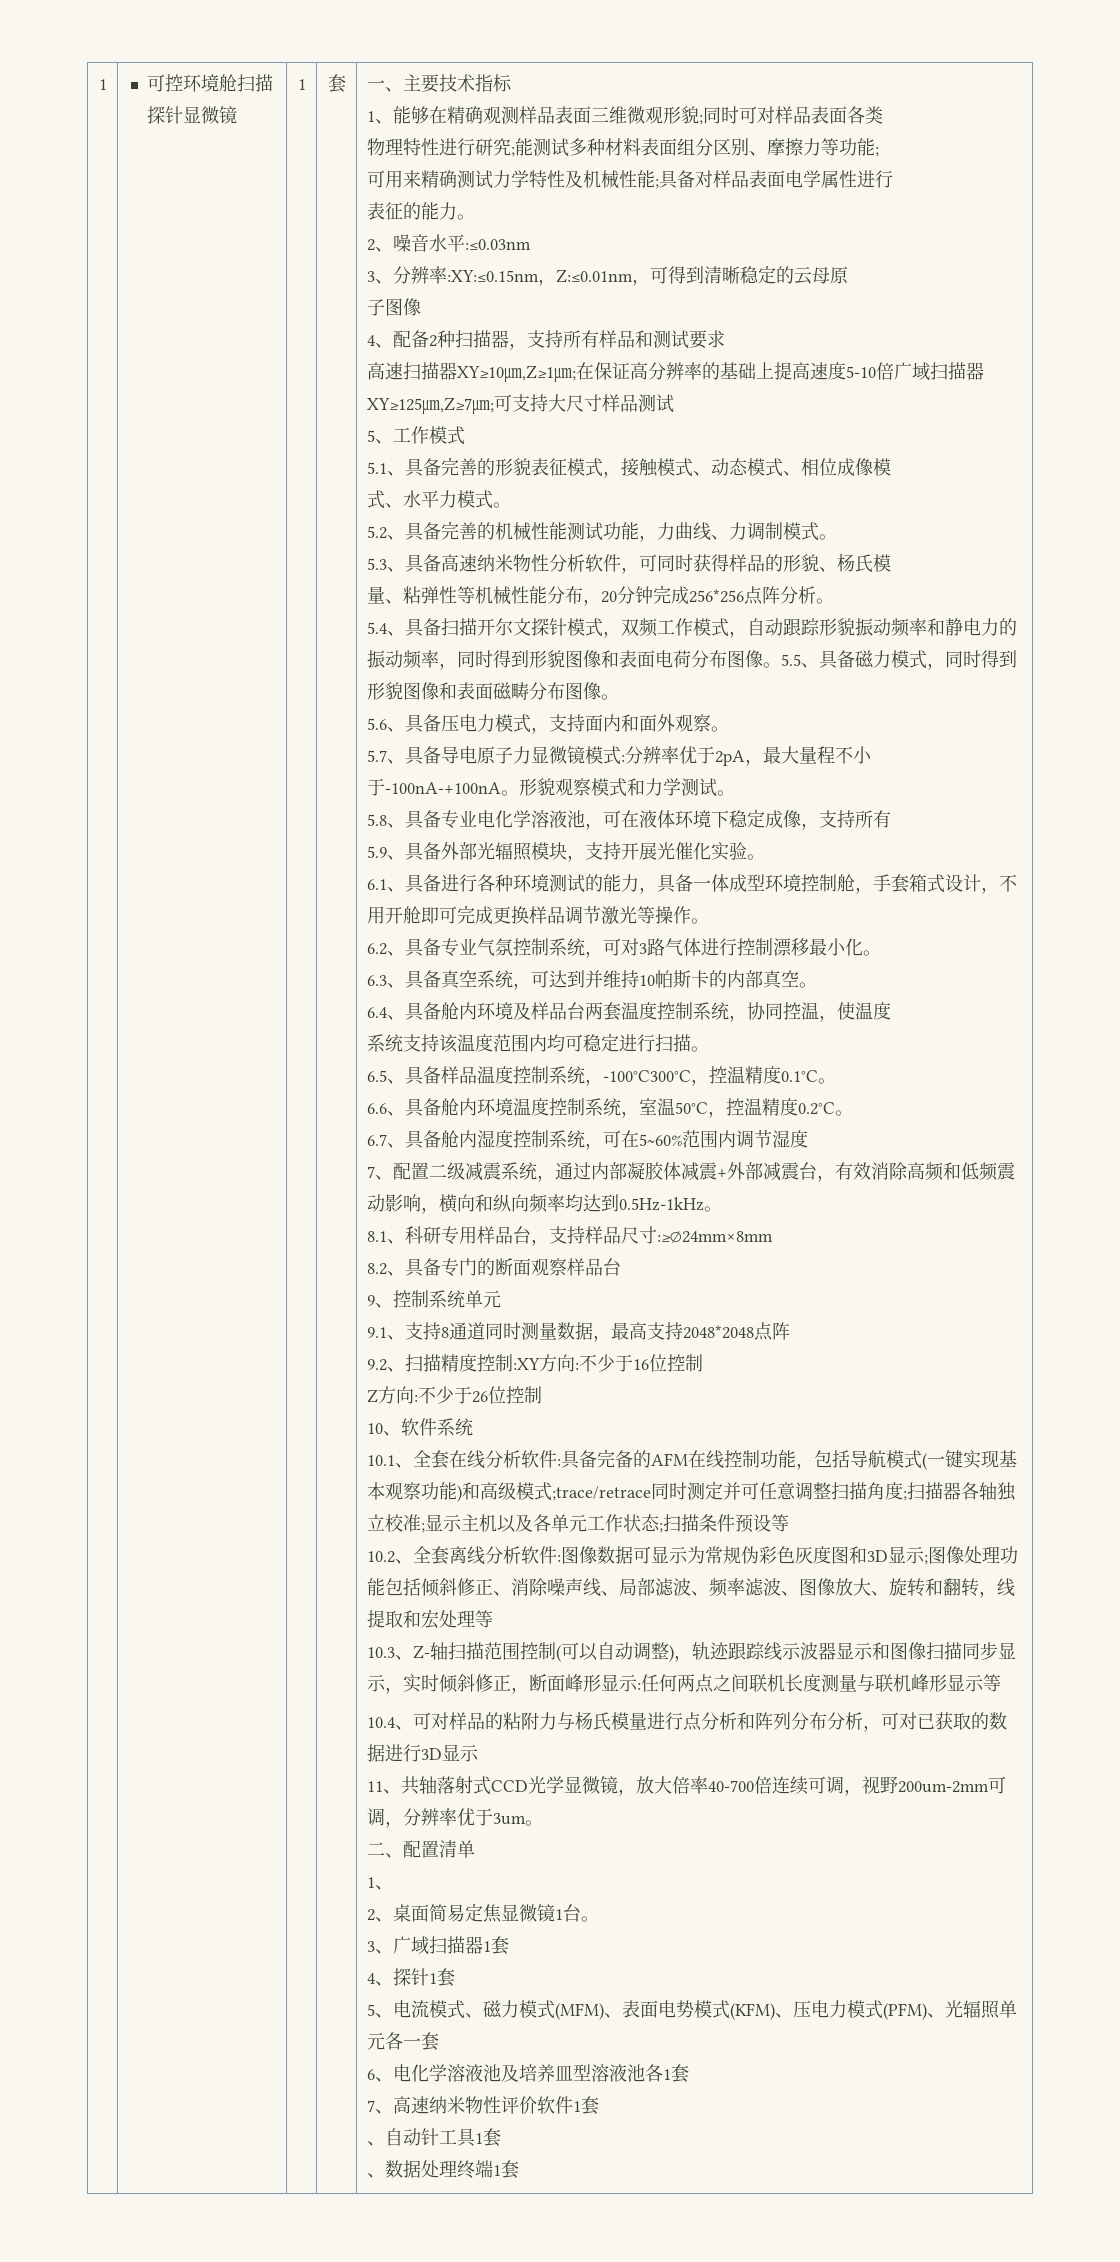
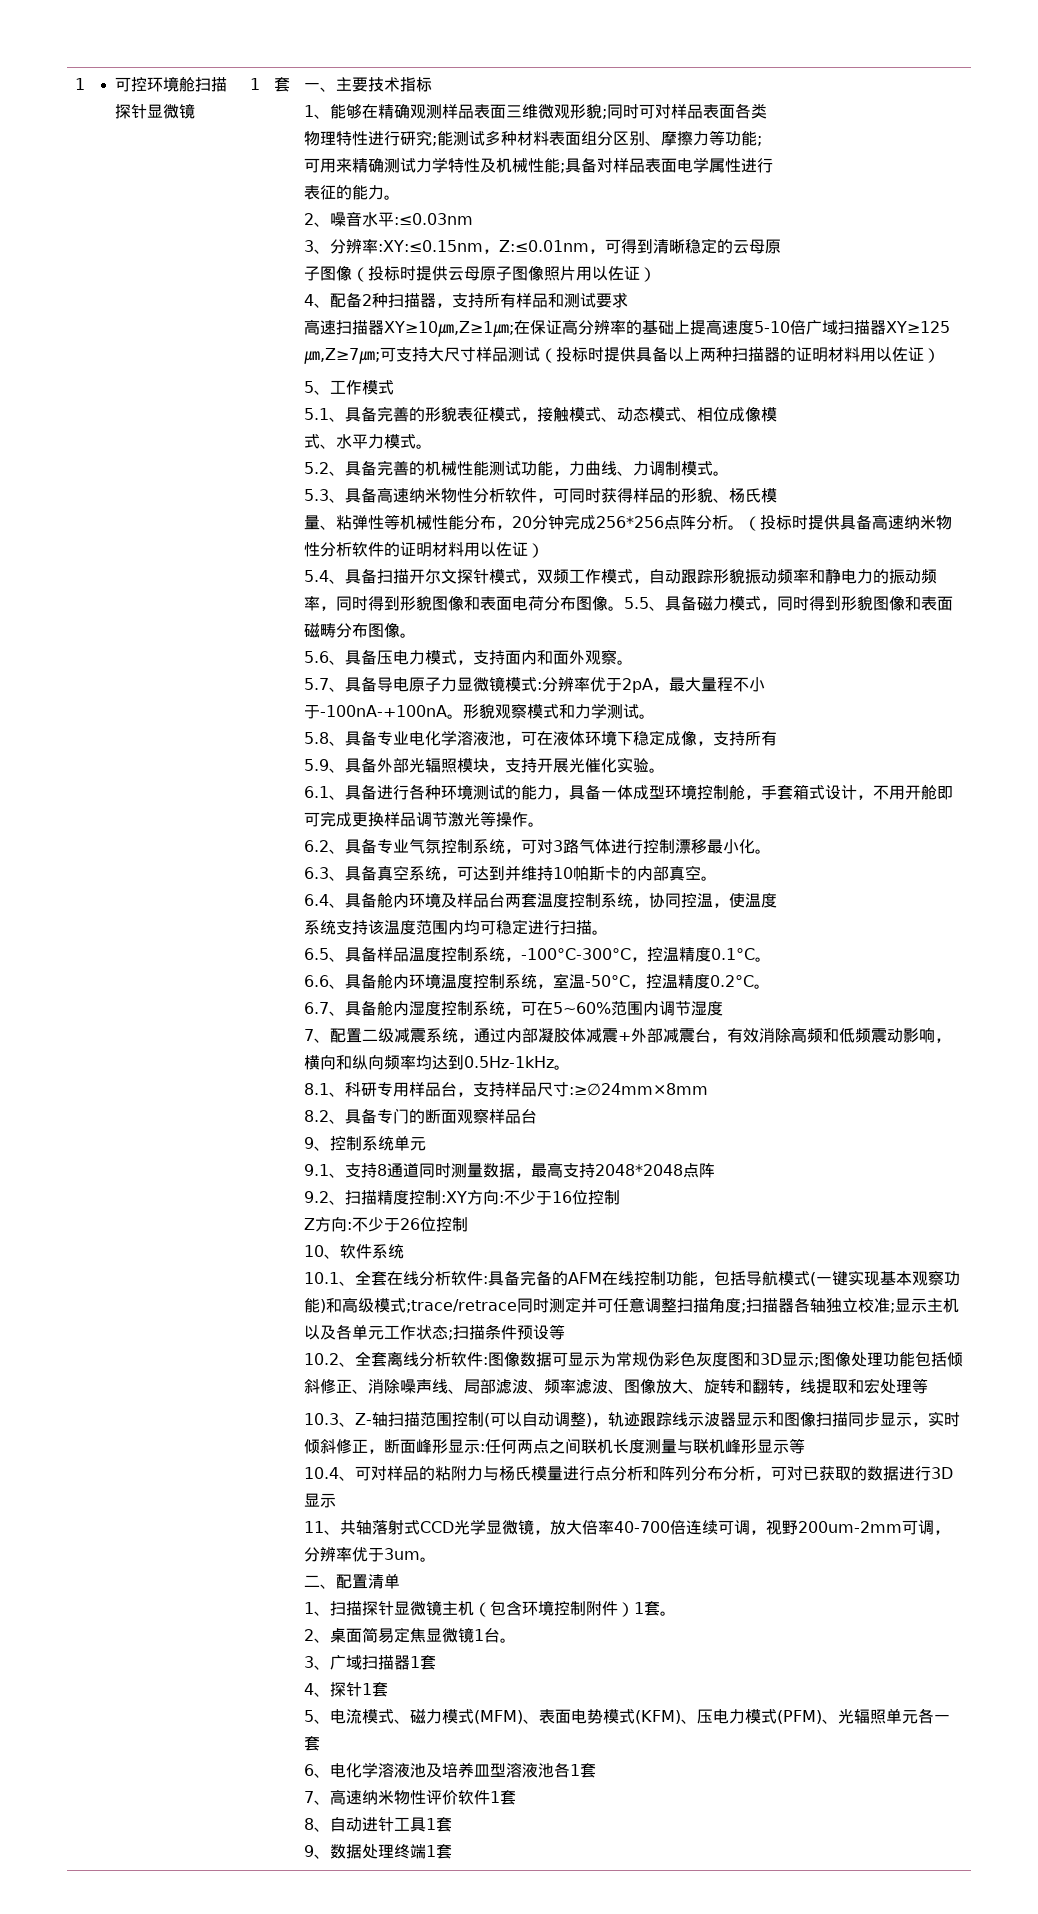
(421, 307) none -> [351,266,656,282] （投标时提供云母原子图像照片用以佐证）
(674, 403) none -> [539,346,940,363] （投标时提供具备以上两种扫描器的证明材料用以佐证）
(834, 601) none -> [743,514,952,531] [303,541,544,558] （投标时提供具备高速纳米物性分析软件的证明材料用以佐证）
[602,1070,691,1082] -100°C300°C -> [520,948,631,960] -100°C-300°C
[674,1102,708,1114] 50°C -> [584,975,630,987] -50°C
(393, 1887) none -> [329,1600,676,1617] 扫描探针显微镜主机（包含环境控制附件）1套。
[366,2128,421,2146] 、自动 -> [303,1817,378,1832] 8、自动进
(501, 2137) none -> [303,1845,314,1857] 9

